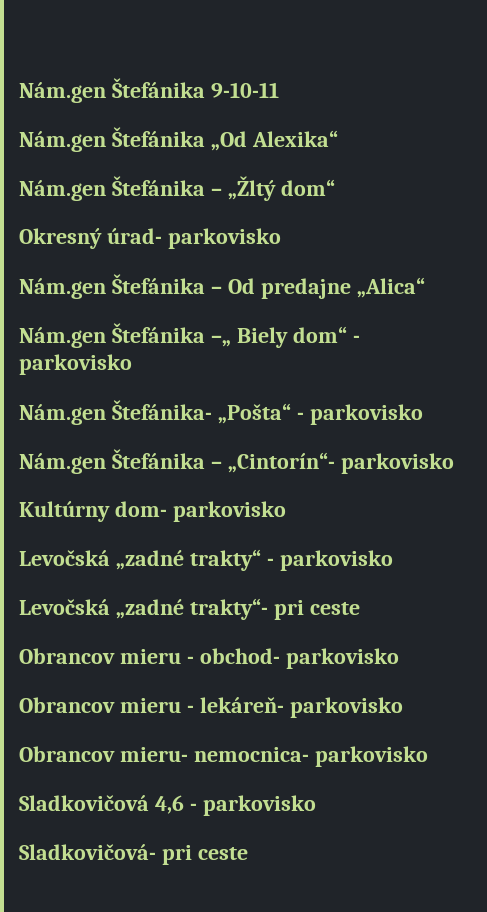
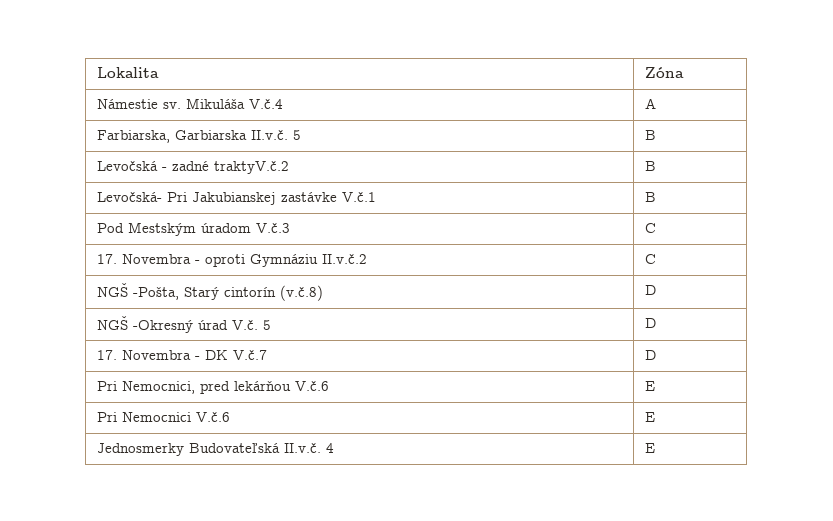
[19,78,279,103] [19,127,338,152] [19,176,335,201] [19,228,281,249] [19,274,425,299] [19,323,360,348] [19,354,132,375] [19,400,423,425] [19,449,454,474] [19,501,286,522] [19,549,393,571] [19,598,360,620] [19,648,399,669] [19,697,403,718] [19,746,428,767] [19,795,316,816] [19,844,248,865] Nám.gen Štefánika 9-10-11 // Nám.gen Štefánika „Od Alexika“ // Nám.gen Štefánika – „Žltý dom“ // Okresný úrad- parkovisko // Nám.gen Štefánika – Od predajne „Alica“ // Nám.gen Štefánika –„ Biely dom“ - parkovisko // Nám.gen Štefánika- „Pošta“ - parkovisko // Nám.gen Štefánika – „Cintorín“- parkovisko // Kultúrny dom- parkovisko // Levočská „zadné trakty“ - parkovisko // Levočská „zadné trakty“- pri ceste // Obrancov mieru - obchod- parkovisko // Obrancov mieru - lekáreň- parkovisko // Obrancov mieru- nemocnica- parkovisko // Sladkovičová 4,6 - parkovisko // Sladkovičová- pri ceste -> [96,67,159,78] [644,67,684,78] [96,98,283,109] [644,98,656,109] [96,130,301,143] [644,130,656,140] [96,161,289,174] [644,161,656,171] [96,192,376,205] [644,192,656,202] [96,222,290,236] [644,223,656,233] [96,254,367,267] [644,254,656,264] [96,283,323,301] [644,285,656,295] [96,316,271,333] [644,318,656,328] [96,350,267,360] [644,350,656,360] [96,381,329,394] [644,381,655,391] [96,412,230,422] [644,412,655,422] [96,443,334,456] [644,443,655,453] Lokalita | Zóna // Námestie sv. Mikuláša V.č.4 | A // Farbiarska, Garbiarska II.v.č. 5 | B // Levočská - zadné traktyV.č.2 | B // Levočská- Pri Jakubianskej zastávke V.č.1 | B // Pod Mestským úradom V.č.3 | C // 17. Novembra - oproti Gymnáziu II.v.č.2 | C // NGŠ -Pošta, Starý cintorín (v.č.8) | D // NGŠ -Okresný úrad V.č. 5 | D // 17. Novembra - DK V.č.7 | D // Pri Nemocnici, pred lekárňou V.č.6 | E // Pri Nemocnici V.č.6 | E // Jednosmerky Budovateľská II.v.č. 4 | E

